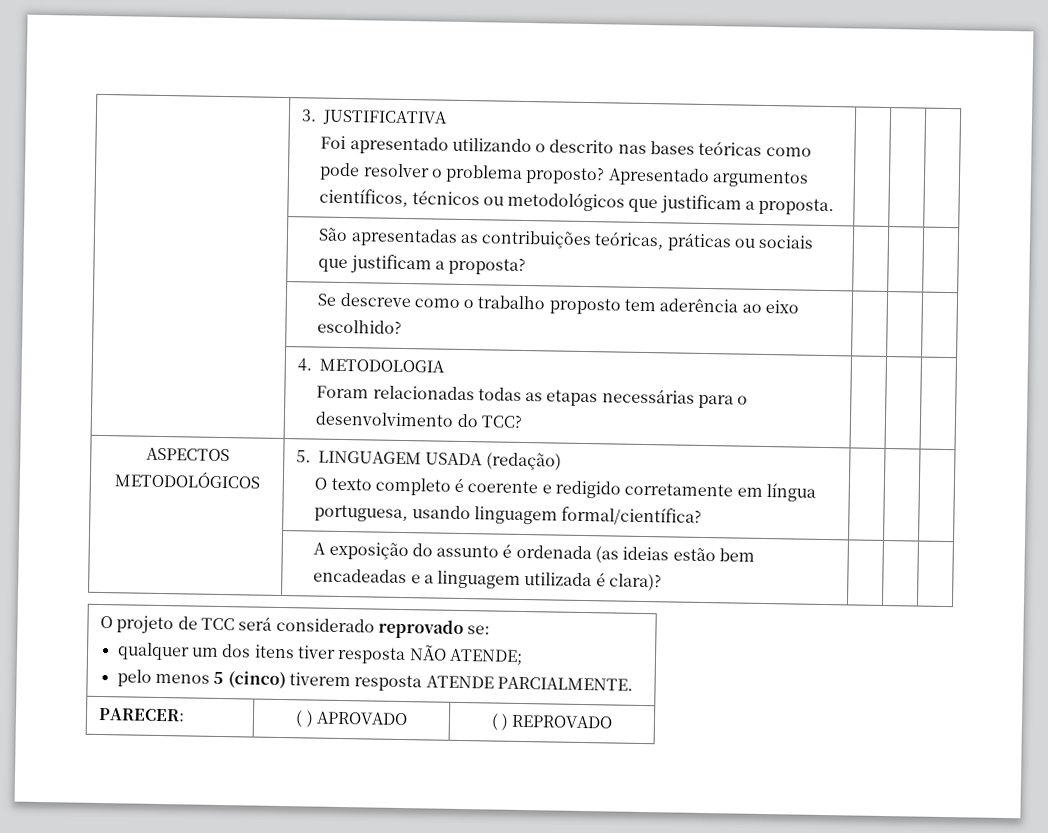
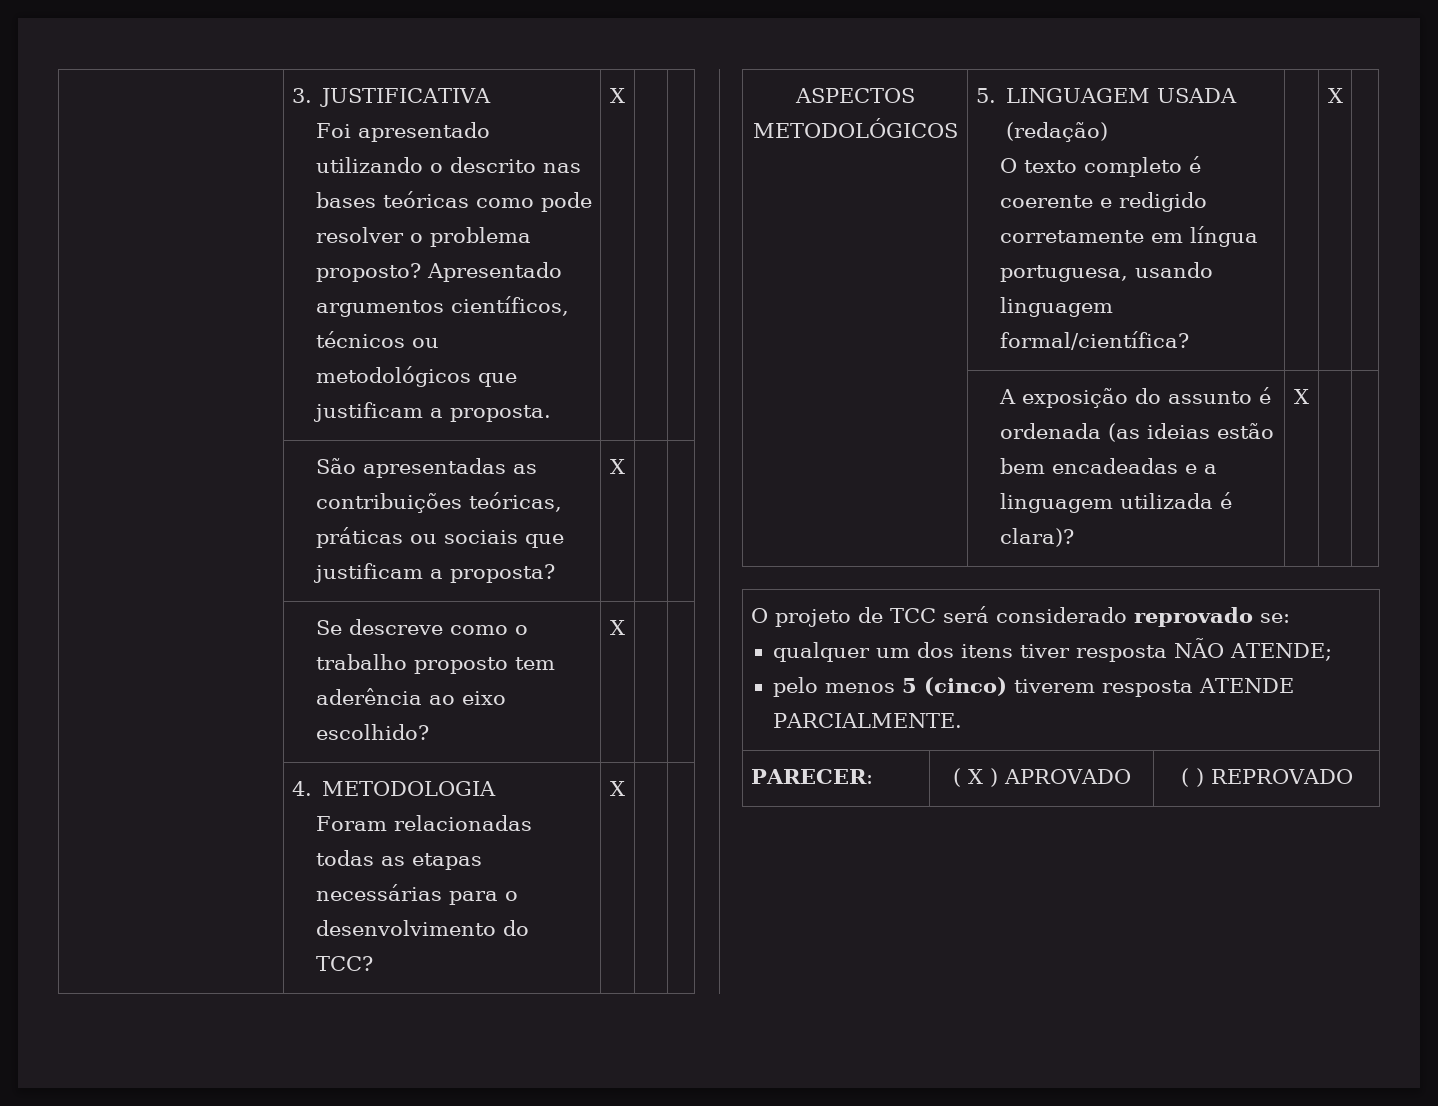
(835, 206) none -> [610,88,625,103] X
(527, 266) none -> [610,459,625,474] X
(403, 326) none -> [610,620,625,635] X
(523, 421) none -> [610,781,625,796] X
(703, 516) none -> [1327,88,1343,103] X
(663, 582) none -> [1294,389,1309,404] X
(304, 719) none -> [967,769,983,784] X

